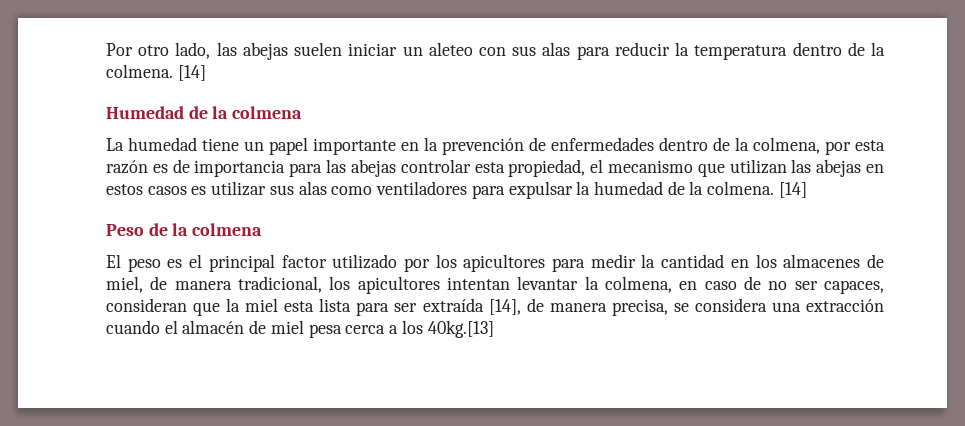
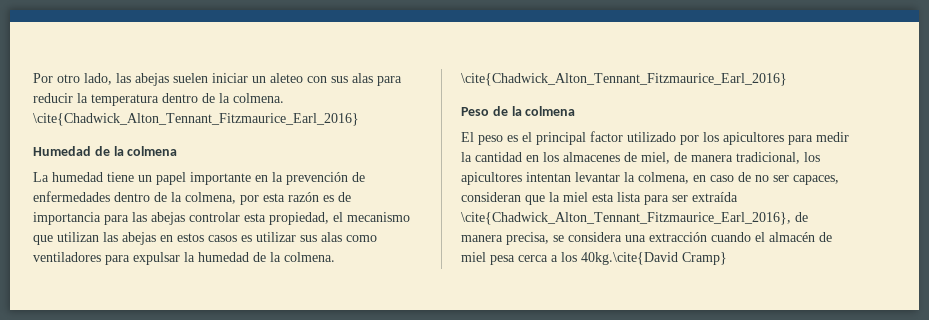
[177,65,206,81] [14] -> [33,113,359,126] \cite{Chadwick_Alton_Tennant_Fitzmaurice_Earl_2016}
[778,182,807,198] [14] -> [461,73,787,86] \cite{Chadwick_Alton_Tennant_Fitzmaurice_Earl_2016}
[488,299,521,315] [14], -> [461,212,791,225] \cite{Chadwick_Alton_Tennant_Fitzmaurice_Earl_2016},
[427,320,494,338] 40kg.[13] -> [581,252,727,265] 40kg.\cite{David Cramp}

